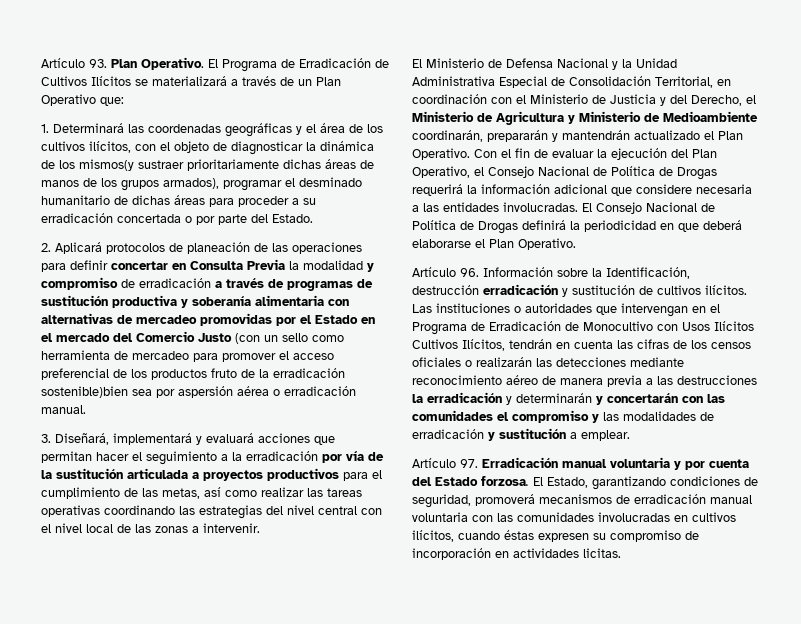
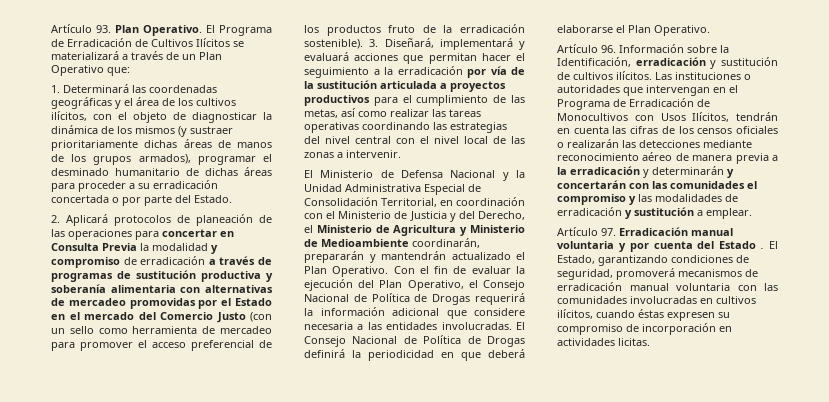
[79,159,134,171] mismos(y -> [135,126,187,137] mismos (y
[70,260,108,270] definir -> (159, 235) none
[41,386,356,398] [41,405,86,414] sostenible)bien sea por aspersión aérea o erradicación manual. // -> [304,39,363,49] sostenible).
[412,285,479,295] destrucción -> (631, 62) none
[583,321,653,331] Monocultivo -> [557,113,628,121] Monocultivos
[714,321,754,331] [412,339,458,349] Ilícitos Cultivos -> (686, 117) none
[657,375,757,385] las destrucciones -> (778, 158) none
[481,476,529,486] forzosa. -> [761,247,765,249] .

